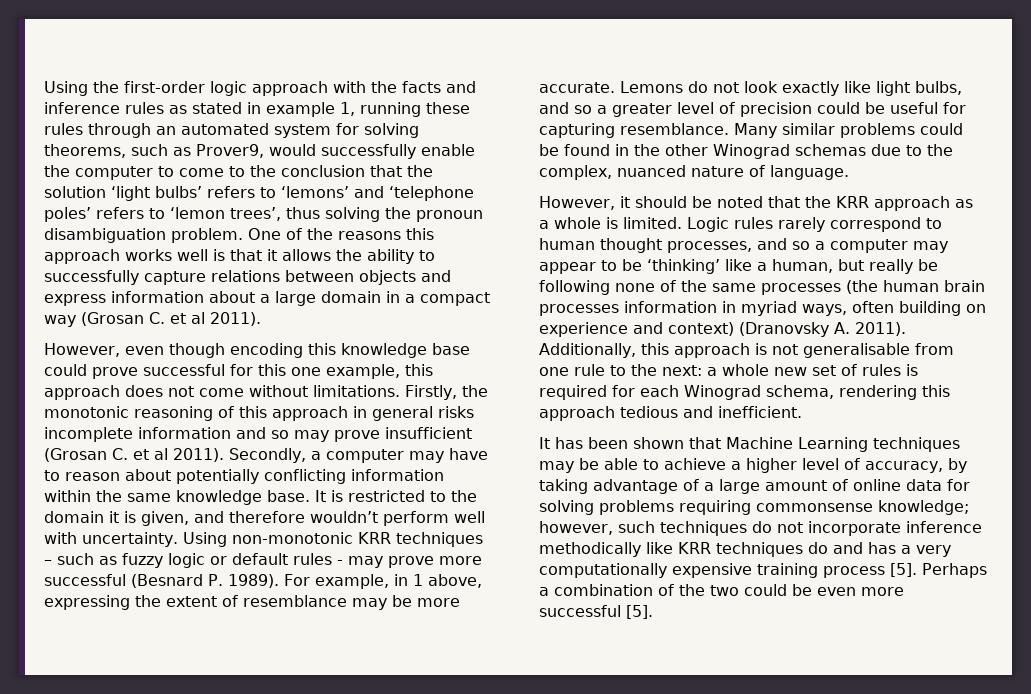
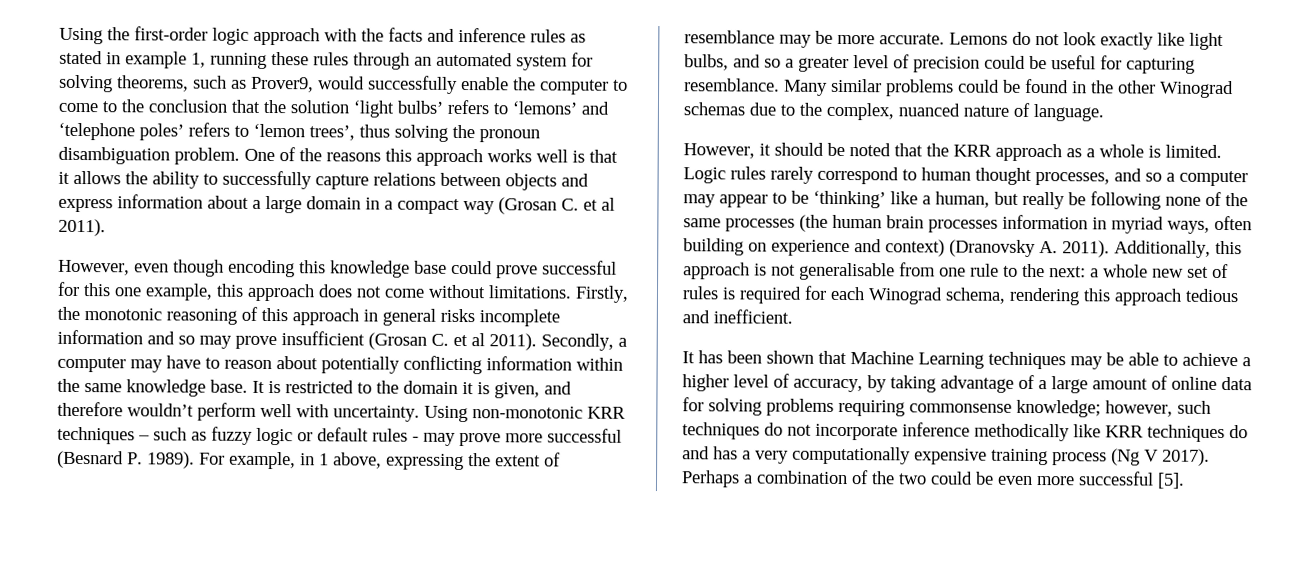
[890,563,917,577] [5]. -> [1111,448,1210,466] (Ng V 2017).

